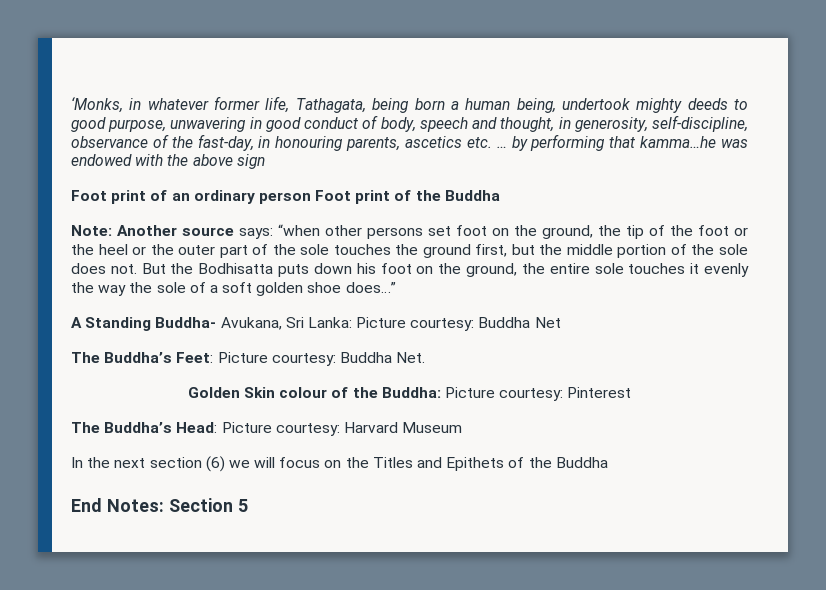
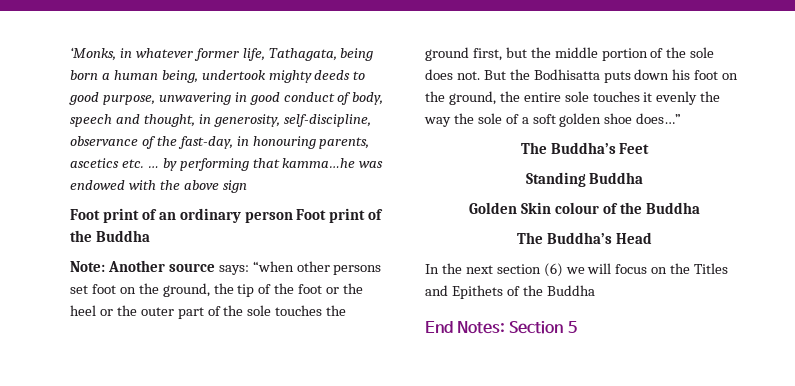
[71,317,561,331] [71,352,426,366] // A Standing Buddha- Avukana, Sri Lanka: Picture courtesy: Buddha Net // The Buddha’s Feet: Picture courtesy: Buddha Net. -> [520,142,650,154] [525,172,644,187] // The Buddha’s Feet // Standing Buddha
[381,387,632,401] [71,422,463,436] Buddha: Picture courtesy: Pinterest // The Buddha’s Head: Picture courtesy: Harvard Museum -> [645,202,700,214] [517,232,652,244] Buddha // The Buddha’s Head

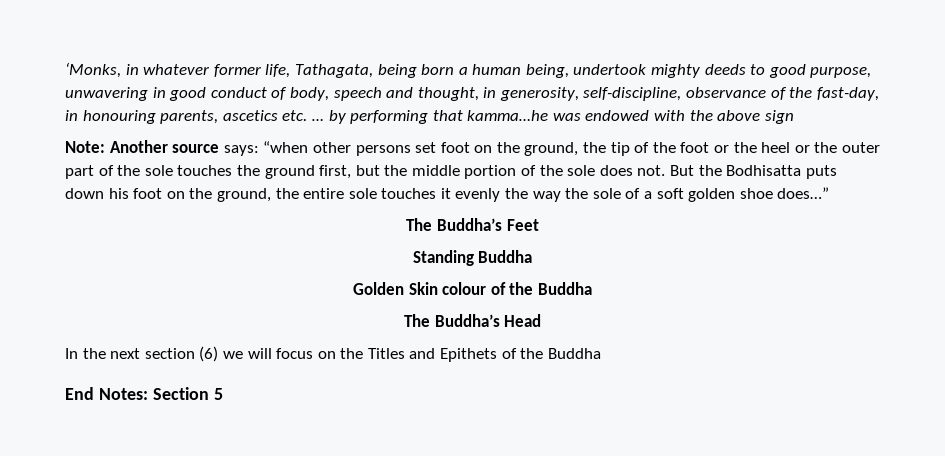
[70,208,384,223] [70,230,150,242] // Foot print of an ordinary person Foot print of the Buddha -> (794, 117) none

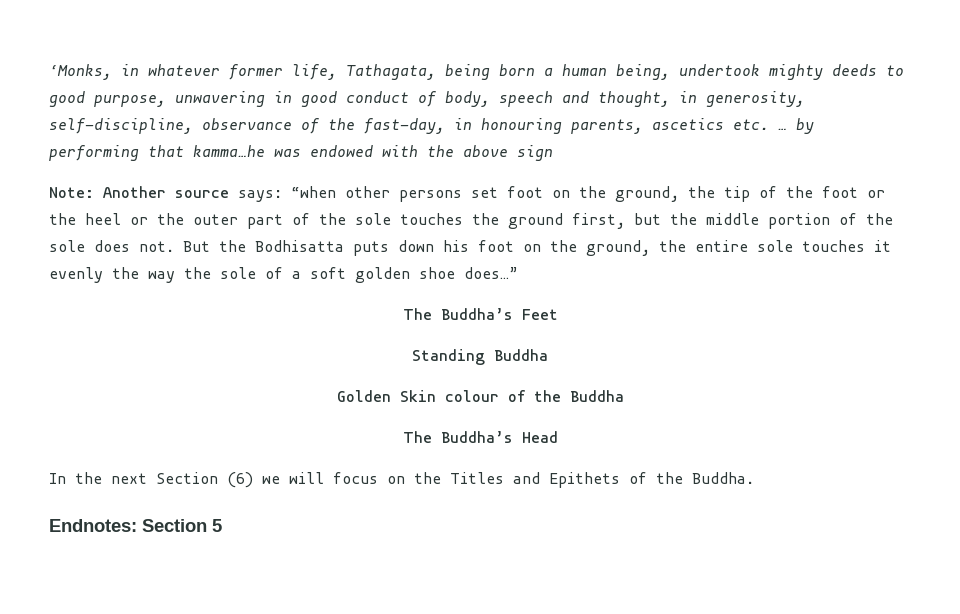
[144,348,195,359] section -> [156,472,218,484] Section
[547,348,601,359] [65,387,148,400] Buddha // End Notes: -> [692,472,754,484] [49,519,137,532] Buddha. // Endnotes:

